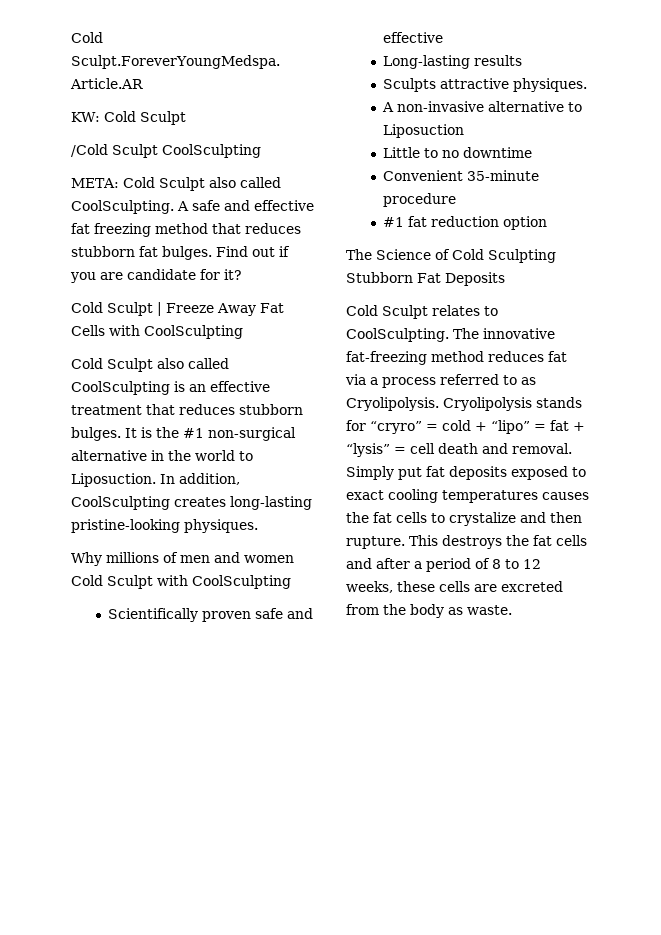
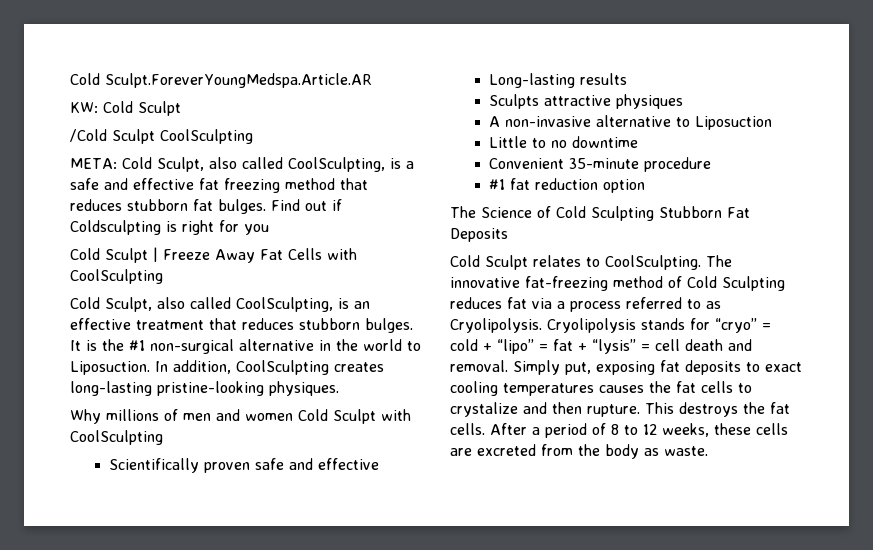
[159,177,281,191] [71,200,189,214] Sculpt also called CoolSculpting. A -> [156,157,414,172] Sculpt, also called CoolSculpting, is a
[70,269,242,283] you are candidate for it? -> [70,220,269,235] Coldsculpting is right for you
[107,358,229,372] [71,381,170,395] Sculpt also called CoolSculpting -> [105,297,333,312] Sculpt, also called CoolSculpting,
[512,78,587,92] physiques. -> [616,94,684,109] physiques
(484, 356) none -> [668,276,785,291] of Cold Sculpting
[370,421,422,434] “cryro” -> [715,318,757,333] “cryo”
[398,467,422,480] put -> [565,361,655,375] put, exposing
[511,466,568,480] exposed -> (741, 367) none
[556,535,587,546] [346,558,410,569] cells and after -> [450,423,527,435] cells. After

